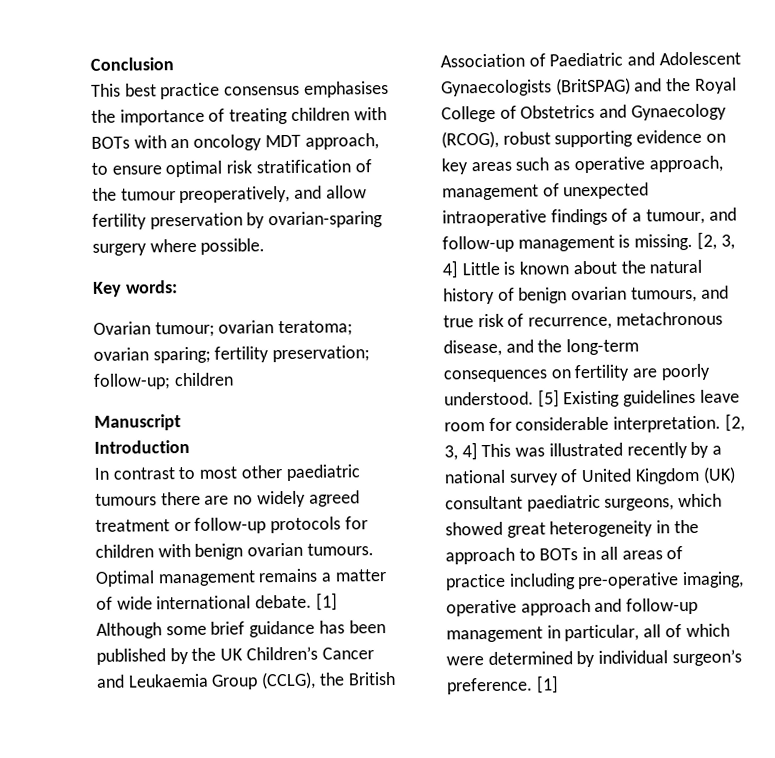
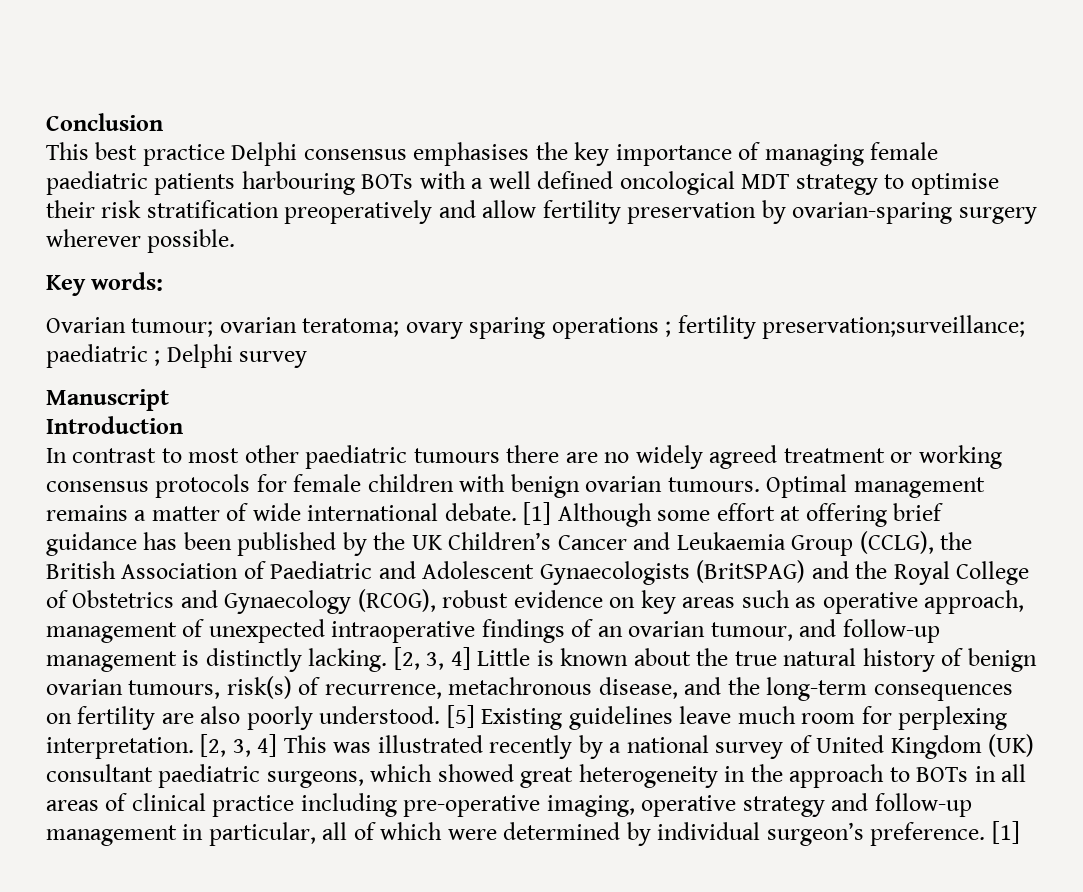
(221, 91) none -> [231,142,298,166] Delphi
(116, 116) none -> [574,142,610,166] key
[229,106,387,125] [91,133,379,151] [91,159,372,178] [92,185,291,204] treating children with BOTs with an oncology MDT approach, to ensure optimal risk stratification of the tumour preoperatively, -> [764,142,939,166] [46,171,999,195] [46,200,433,224] managing female paediatric patients harbouring BOTs with a well defined oncological MDT strategy to optimise their risk stratification preoperatively
[149,238,197,253] where -> [46,229,141,247] wherever
[93,345,371,364] [93,372,234,390] ovarian sparing; fertility preservation; follow-up; children -> [405,315,1026,339] [46,344,308,368] ovary sparing operations ; fertility preservation;surveillance; paediatric ; Delphi survey
[194,517,267,534] follow-up -> [918,445,1002,469] [46,481,149,492] working consensus
(368, 523) none -> [293,474,362,492] female
(207, 630) none -> [716,503,887,527] effort at offering
[554,130,634,148] supporting -> (509, 599) none
[632,212,643,222] a -> [597,621,706,637] an ovarian
[634,233,694,251] missing. -> [205,648,388,672] distinctly lacking.
(646, 267) none -> [734,651,777,666] true
[700,285,729,299] [443,313,504,328] and true risk -> [226,676,292,699] risk(s)
(658, 373) none -> [200,706,241,724] also
(740, 396) none -> [737,706,796,724] much
[515,416,610,431] considerable -> [898,706,1008,730] perplexing
(684, 553) none -> [131,793,206,811] clinical
[520,598,591,616] approach -> [742,796,825,817] strategy

